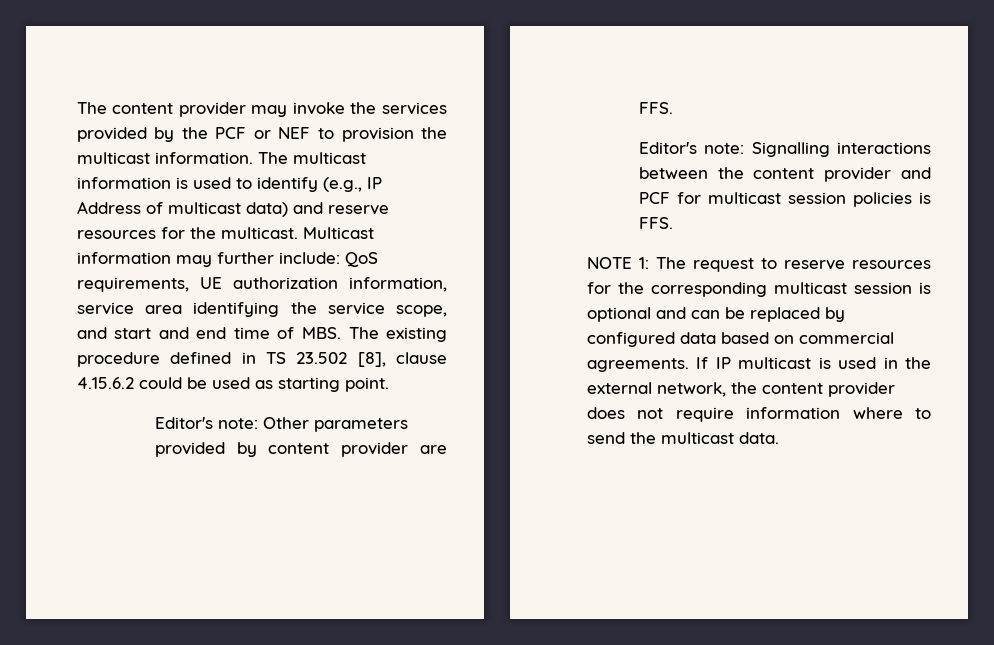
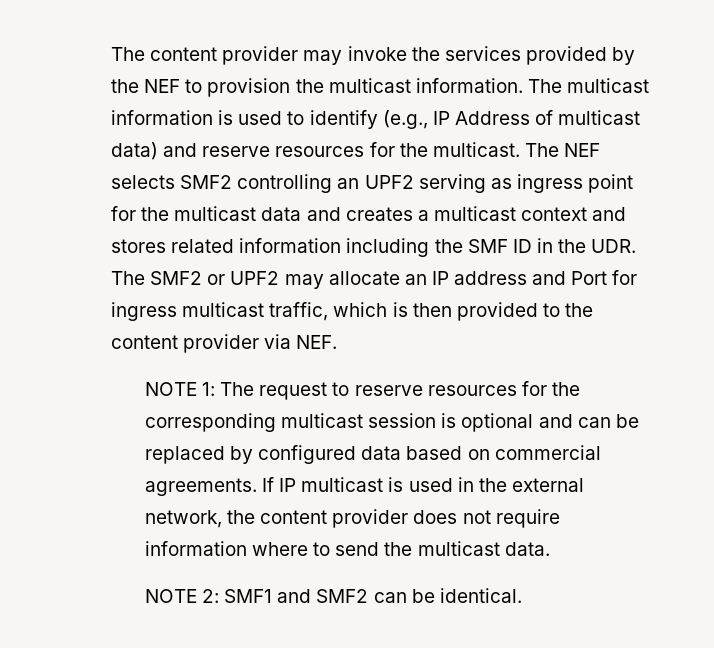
[215,127,271,139] PCF or -> (139, 86) none
[302,227,374,239] [76,252,378,267] [76,277,447,292] [76,302,447,317] [76,327,447,342] [76,352,448,367] [76,377,389,392] [154,417,408,432] [154,442,448,457] [638,102,673,114] [638,142,931,157] [638,167,931,182] [638,192,931,207] [638,217,673,229] Multicast information may further include: QoS requirements, UE authorization information, service area identifying the service scope, and start and end time of MBS. The existing procedure defined in TS 23.502 [8], clause 4.15.6.2 could be used as starting point. // Editor's note: Other parameters provided by content provider are FFS. // Editor's note: Signalling interactions between the content provider and PCF for multicast session policies is FFS. -> [524,143,601,157] [110,174,634,193] [110,206,627,221] [110,238,637,257] [110,270,638,289] [110,302,594,321] [110,334,338,353] The NEF selects SMF2 controlling an UPF2 serving as ingress point for the multicast data and creates a multicast context and stores related information including the SMF ID in the UDR. The SMF2 or UPF2 may allocate an IP address and Port for ingress multicast traffic, which is then provided to the content provider via NEF.
(779, 438) none -> [144,588,522,603] // NOTE 2: SMF1 and SMF2 can be identical.

